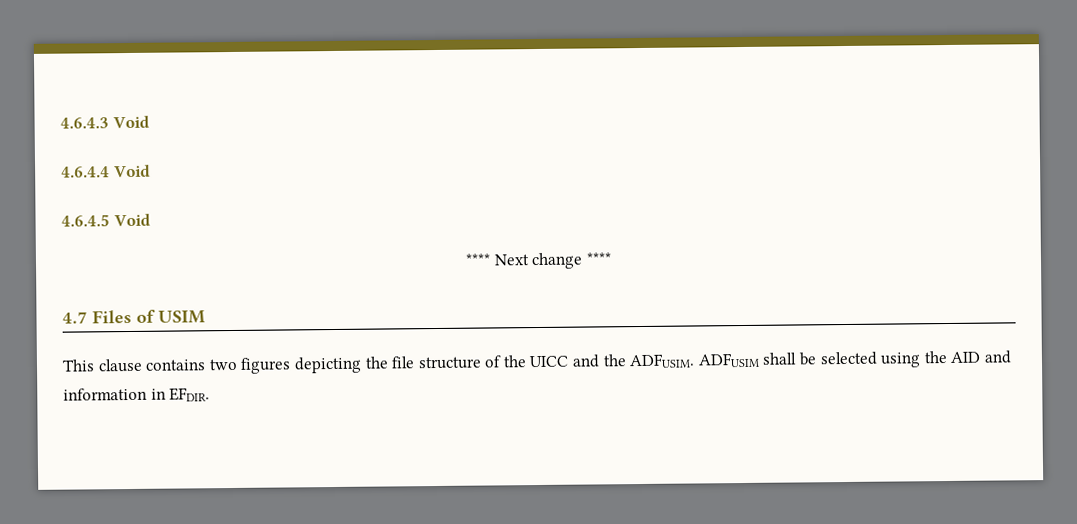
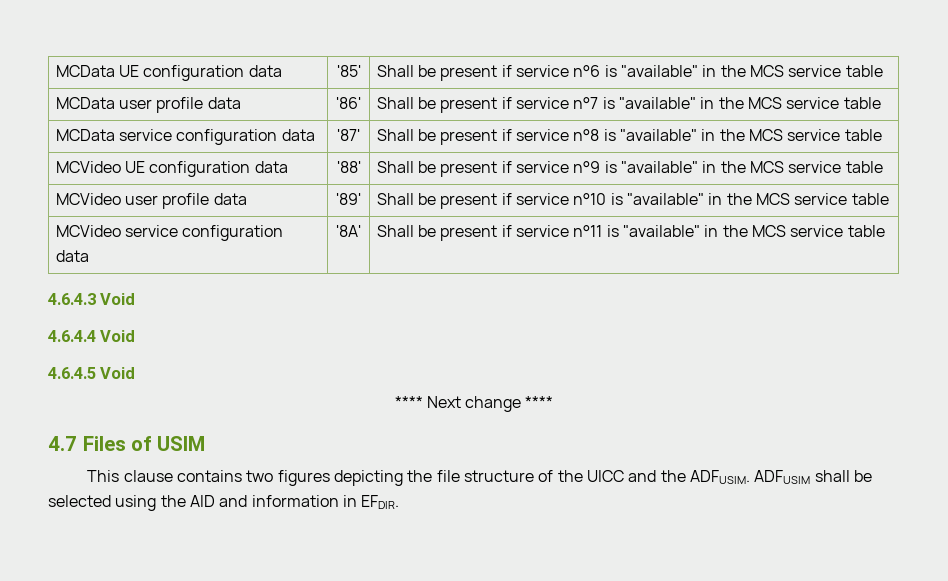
(60, 123) none -> [55,65,282,81] [336,65,361,77] [376,65,883,81] [55,97,241,113] [336,97,361,109] [376,97,881,113] [55,129,315,145] [337,129,360,141] [376,129,882,145] [55,161,288,177] [336,161,361,173] [376,161,883,177] [55,193,247,209] [336,193,361,205] [376,193,889,209] [55,225,284,241] [55,250,89,262] [336,225,361,237] [376,225,885,241] MCData UE configuration data | '85' | Shall be present if service n°6 is "available" in the MCS service table // MCData user profile data | '86' | Shall be present if service n°7 is "available" in the MCS service table // MCData service configuration data | '87' | Shall be present if service n°8 is "available" in the MCS service table // MCVideo UE configuration data | '88' | Shall be present if service n°9 is "available" in the MCS service table // MCVideo user profile data | '89' | Shall be present if service n°10 is "available" in the MCS service table // MCVideo service configuration data | '8A' | Shall be present if service n°11 is "available" in the MCS service table //

